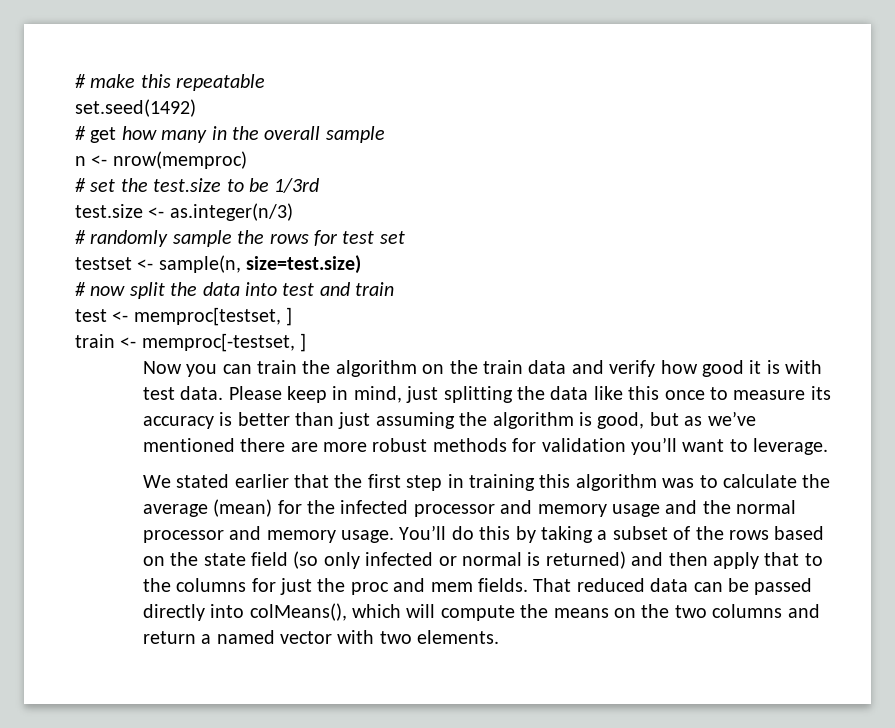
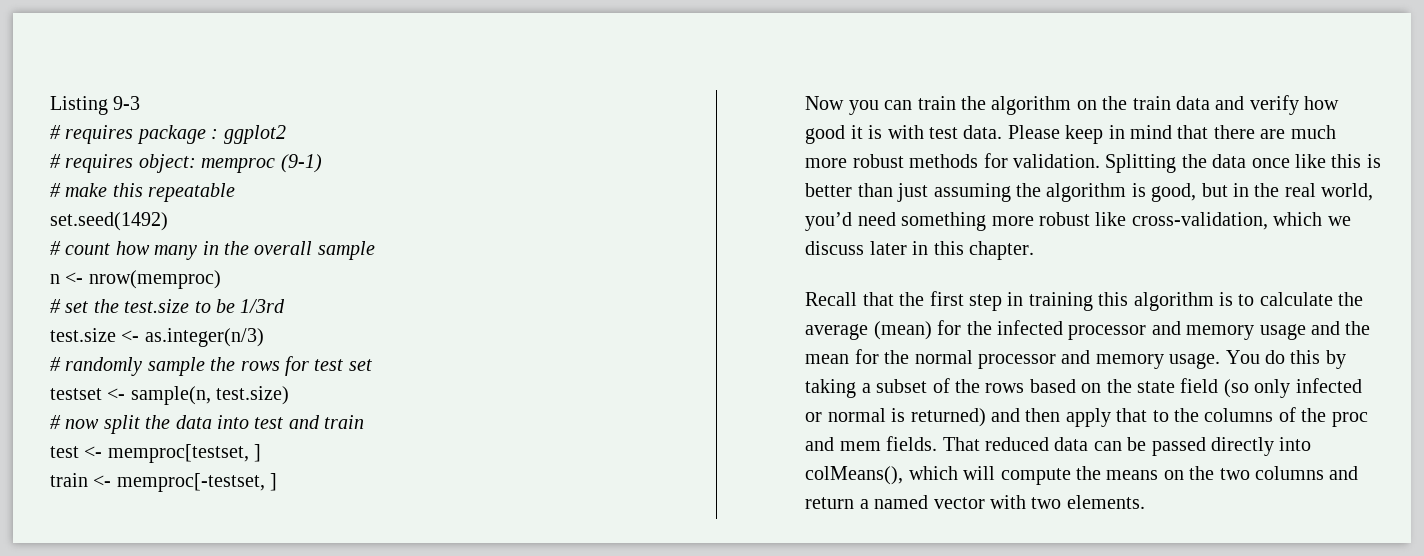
(75, 81) none -> [50,96,141,115] [50,125,286,144] [50,154,322,173] Listing 9-3 // # requires package : ggplot2 // # requires object: memproc (9-1) //
[90,127,117,143] get -> [65,243,111,255] count
[246,255,362,274] size=test.size) -> [216,386,290,405] test.size)
[353,386,589,403] mind, just splitting the data -> [1129,125,1336,139] [805,153,1290,173] mind that there are much more robust methods for validation. Splitting the data once
[664,386,831,400] [142,416,214,429] once to measure its accuracy -> (1362, 161) none
[684,411,756,426] [142,437,829,455] [142,474,289,488] as we’ve mentioned there are more robust methods for validation you’ll want to leverage. // We stated earlier -> [1232,183,1374,201] [805,212,1351,231] [805,241,1034,260] [805,292,858,306] in the real world, you’d need something more robust like cross-validation, which we discuss later in this chapter. // Recall
[662,478,695,488] was -> [1218,292,1233,306] is
(731, 507) none -> [805,349,910,364] mean for the
[399,525,447,540] You’ll -> [1225,350,1260,364] You
[251,578,312,595] for just -> [1278,407,1296,422] of

